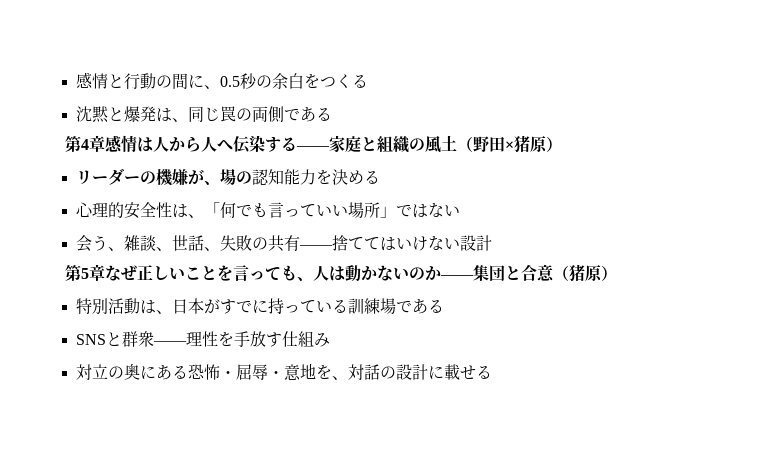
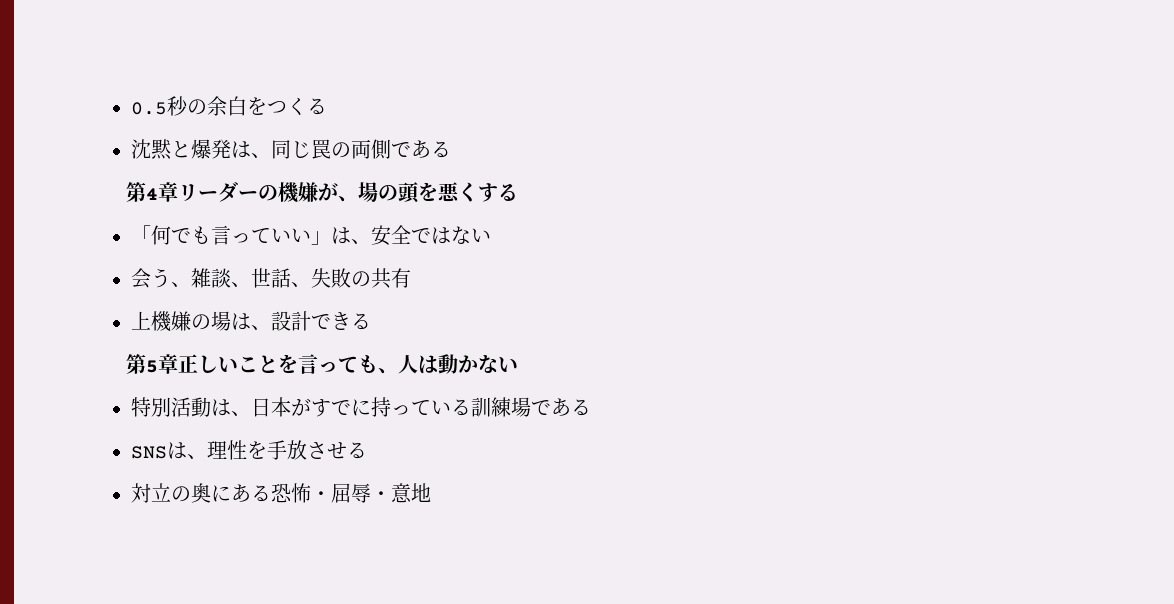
[76,72,221,90] 感情と行動の間に、 -> (131, 108) none
[104,135,562,154] 感情は人から人へ伝染する——家庭と組織の風土（野田×猪原） // -> (178, 192) none
[252,169,381,185] [76,202,205,219] 認知能力を決める // 心理的安全性は、 -> [397,182,518,203] 頭を悪くする //
[348,202,397,218] 場所」 -> [311,225,412,246] 」は、安全
[299,235,493,251] ——捨ててはいけない設計 -> [131,311,372,332] // 上機嫌の場は、設計できる
[104,265,137,281] なぜ -> (178, 364) none
[408,264,617,282] のか——集団と合意（猪原） -> (518, 364) none
[106,331,188,347] と群衆—— -> [167,442,208,459] は、
[266,331,331,347] す仕組み -> [307,442,368,459] させる
[316,364,493,380] を、対話の設計に載せる -> (432, 492) none

